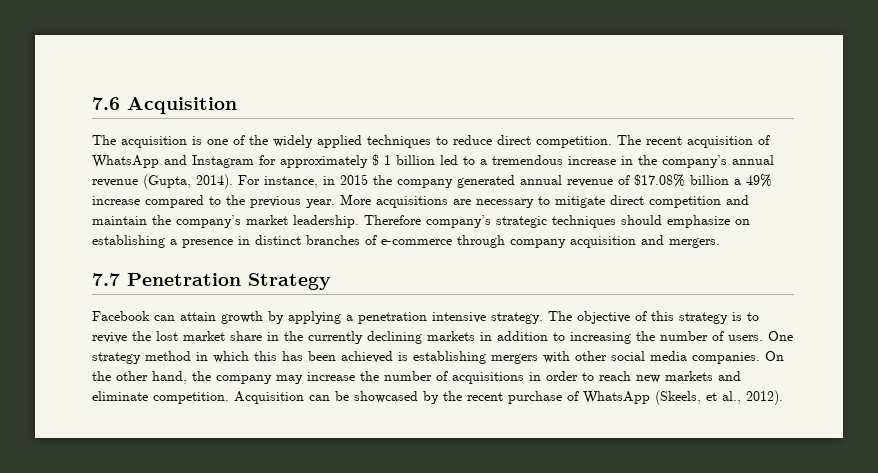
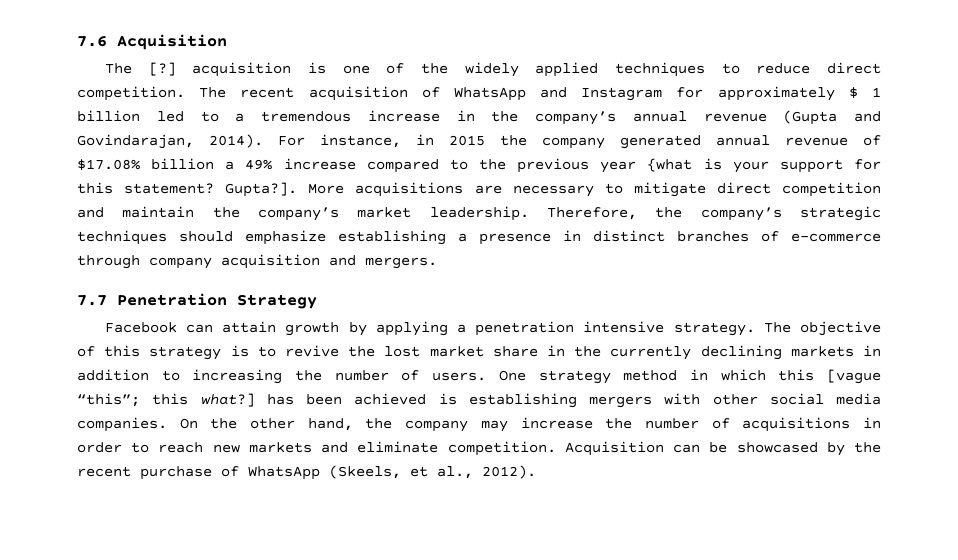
(116, 140) none -> [148,62,176,76] [?]
[143,174,191,189] (Gupta, -> [783,110,881,125] [77,134,194,149] (Gupta and Govindarajan,
[306,199,335,208] year. -> [600,158,881,173] [77,182,298,197] year {what is your support for this statement? Gupta?].
[364,215,421,225] Therefore -> [547,207,683,220] Therefore, the
[735,219,750,225] on -> (326, 237) none
(277, 356) none -> [827,369,882,384] [77,393,255,407] [vague “this”; this what?]

